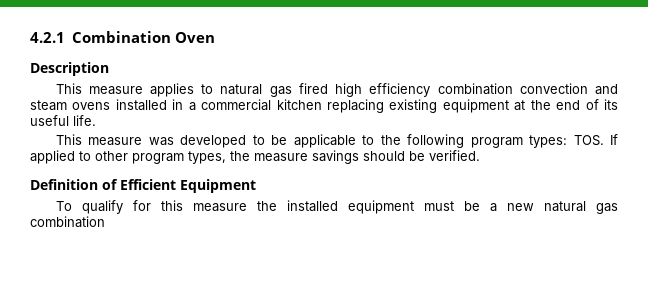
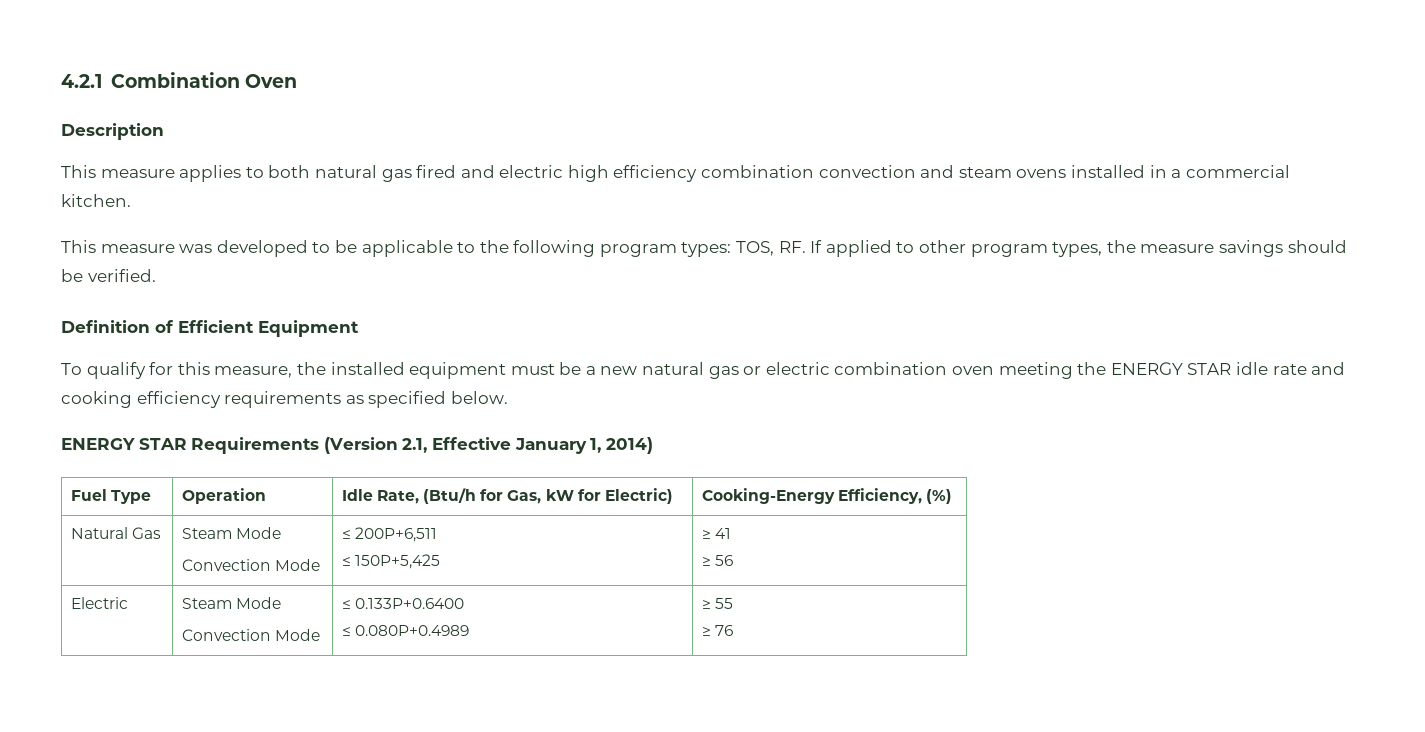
(214, 89) none -> [268,165,311,178] both
(328, 88) none -> [460,165,564,178] and electric
[276,99,619,113] [30,115,96,126] kitchen replacing existing equipment at the end of its useful life. -> [61,194,131,207] kitchen.
[573,135,604,146] TOS. -> [736,241,806,256] TOS, RF.
[192,203,247,212] measure -> [214,366,293,378] measure,
[30,216,105,228] combination -> [743,362,1346,379] [61,391,508,408] [61,437,653,454] [70,489,151,504] [181,488,266,504] [341,488,673,504] [701,488,953,504] [70,527,161,539] [181,527,281,539] [181,559,320,571] [341,527,437,542] [341,554,440,569] [701,528,731,539] [701,555,733,566] [70,597,128,609] [181,597,281,609] [181,629,320,641] [341,598,464,609] [341,625,469,636] [701,598,733,609] [701,625,733,636] or electric combination oven meeting the ENERGY STAR idle rate and cooking efficiency requirements as specified below. // ENERGY STAR Requirements (Version 2.1, Effective January 1, 2014) // Fuel Type | Operation | Idle Rate, (Btu/h for Gas, kW for Electric) | Cooking-Energy Efficiency, (%) // Natural Gas | Steam Mode // Convection Mode | ≤ 200P+6,511 // ≤ 150P+5,425 | ≥ 41 // ≥ 56 // Electric | Steam Mode // Convection Mode | ≤ 0.133P+0.6400 // ≤ 0.080P+0.4989 | ≥ 55 // ≥ 76

